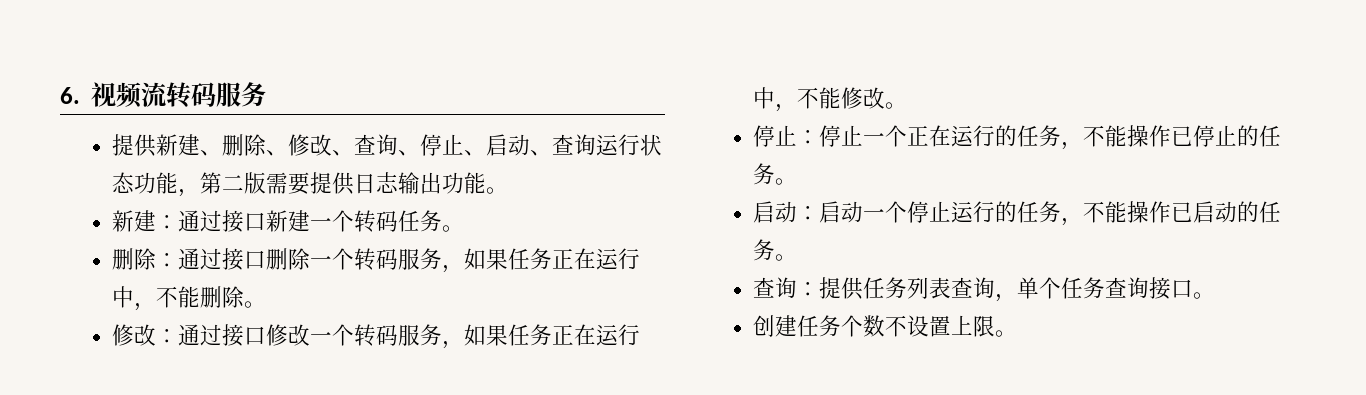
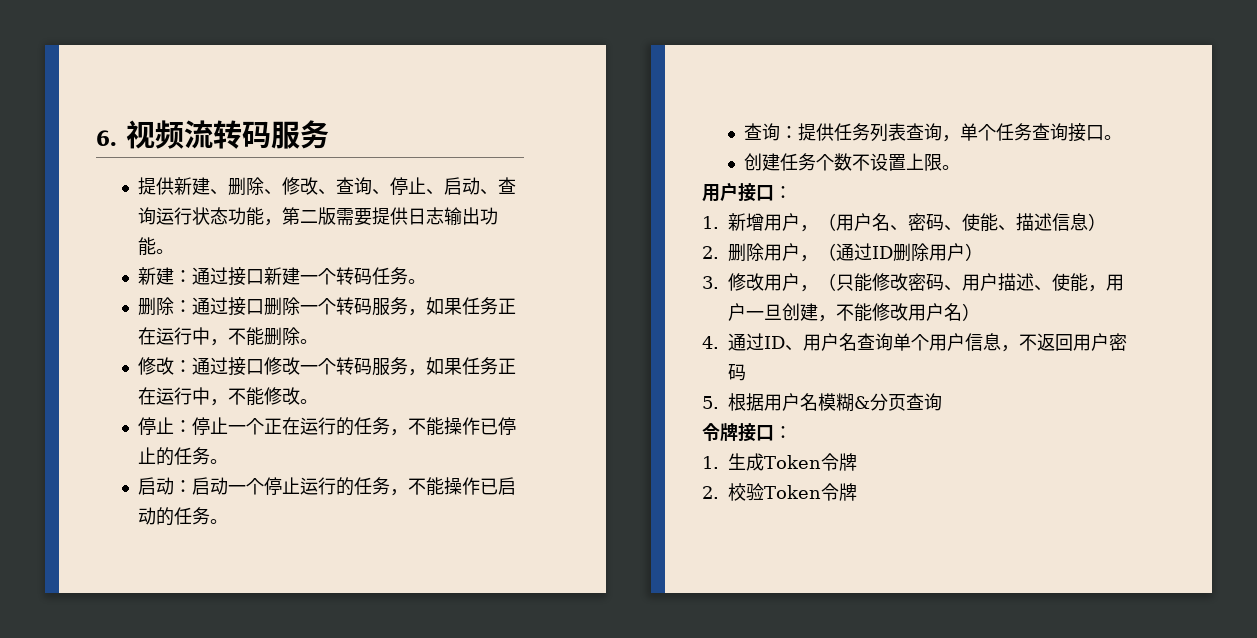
(1018, 333) none -> [702,182,792,202] [702,213,1106,232] [702,243,983,262] [702,273,1124,292] [728,303,980,322] [702,333,1127,352] [728,364,746,381] [702,393,942,412] [702,423,792,442] [702,453,857,471] [702,483,857,501] // 用户接口： // 1.新增用户，（用户名、密码、使能、描述信息） // 2.删除用户，（通过ID删除用户） // 3.修改用户，（只能修改密码、用户描述、使能，用户一旦创建，不能修改用户名） // 4.通过ID、用户名查询单个用户信息，不返回用户密码 // 5.根据用户名模糊&分页查询 // 令牌接口： // 1.生成Token令牌 // 2.校验Token令牌

